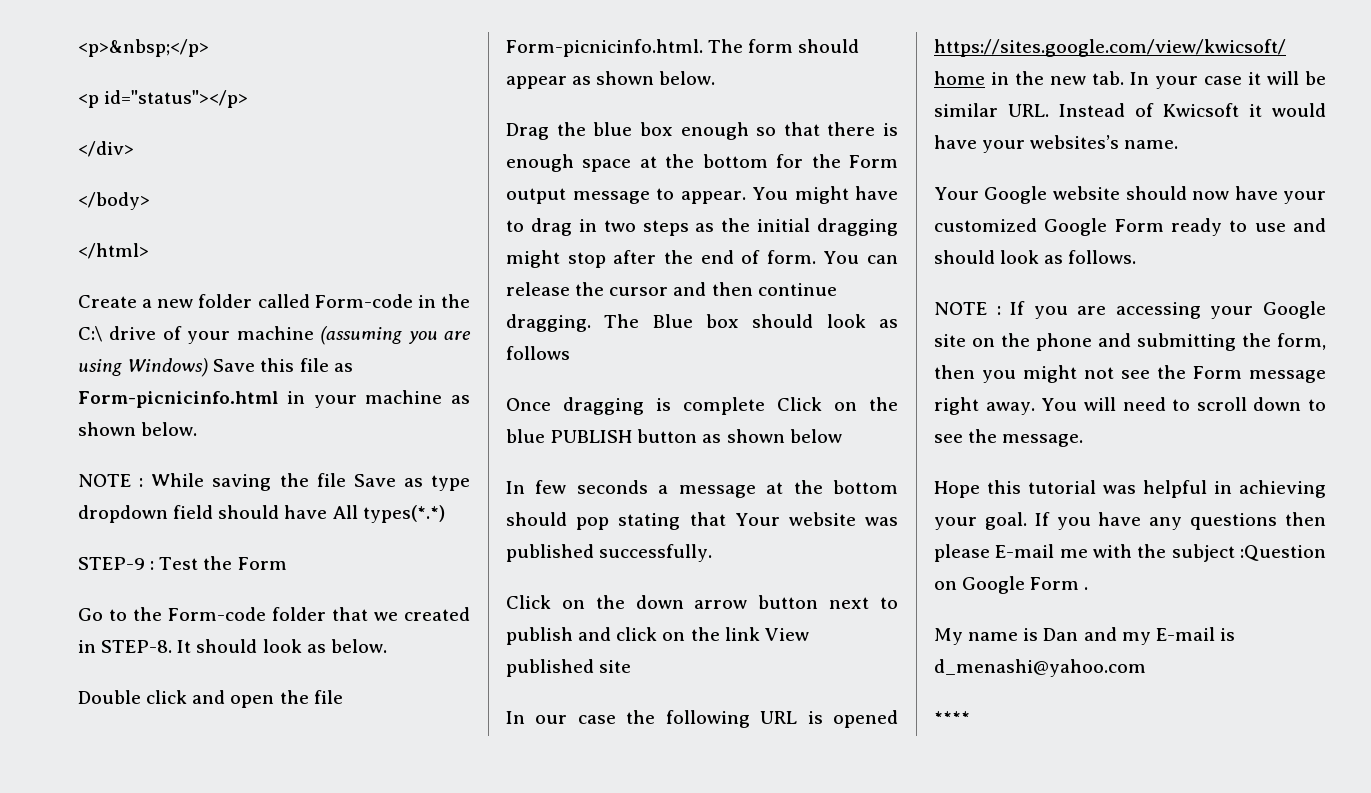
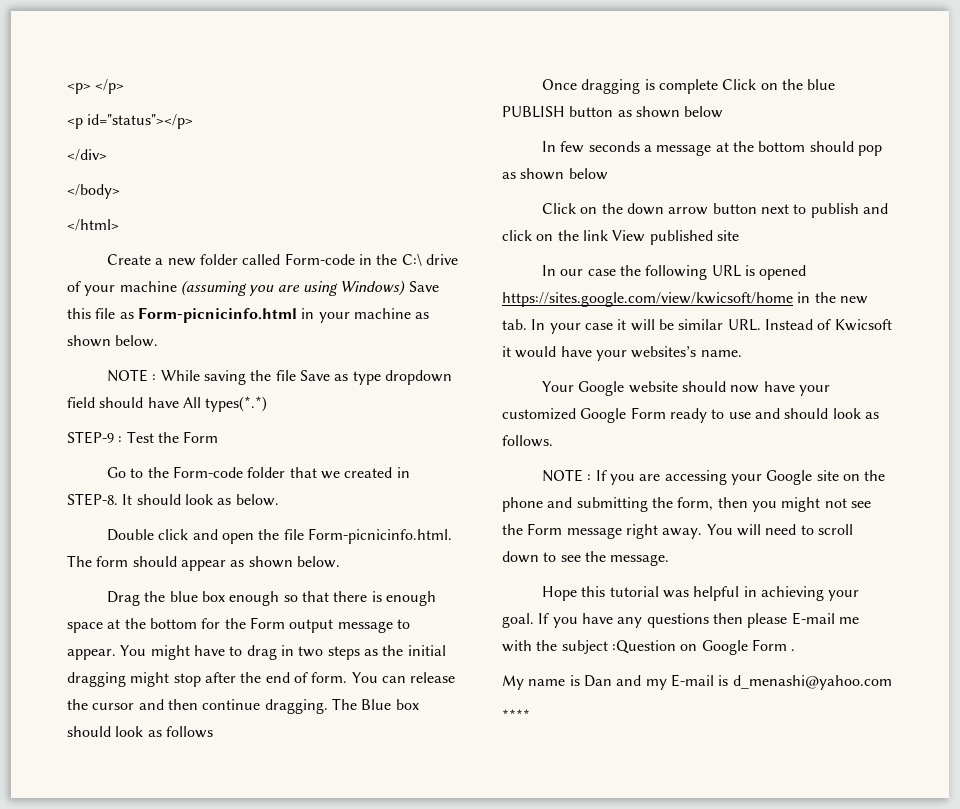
[78,39,209,57] <p>&nbsp;</p> -> [67,79,125,94] <p> </p>
[618,512,898,530] [506,544,713,562] stating that Your website was published successfully. -> [502,168,608,180] as shown below

